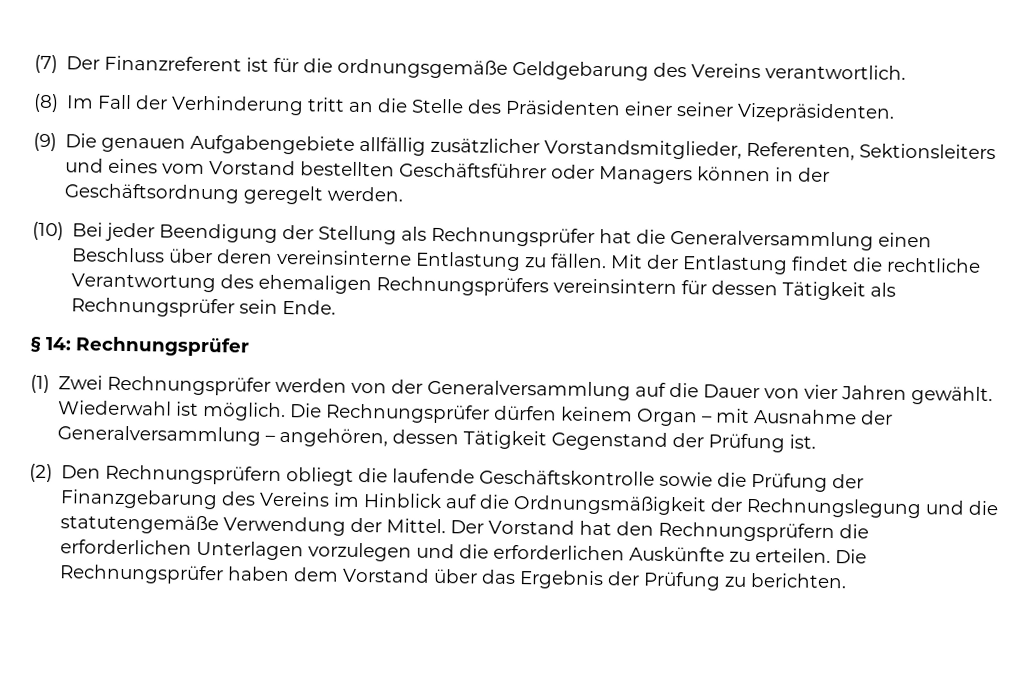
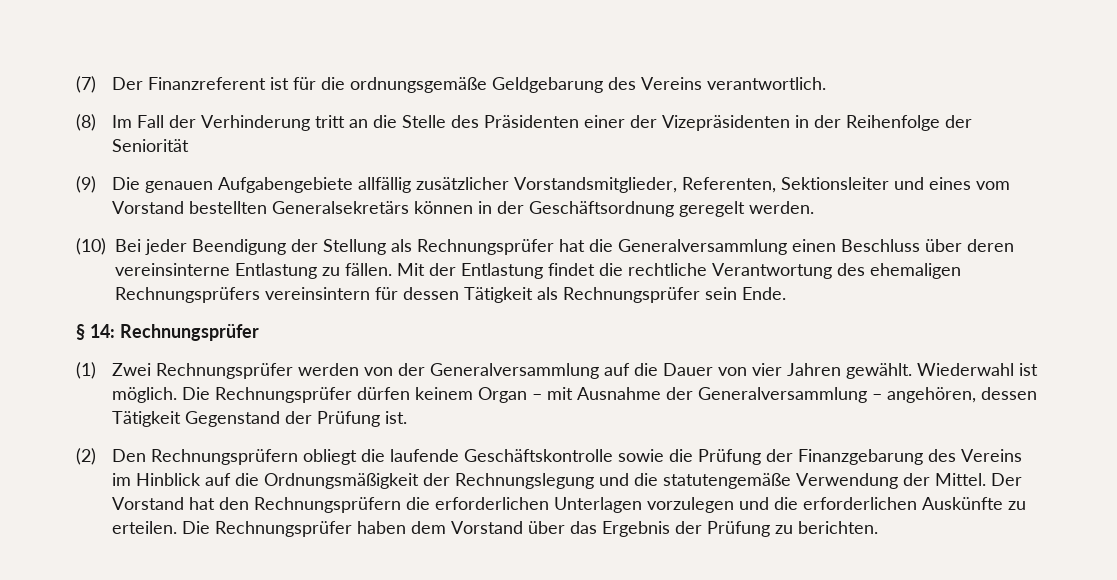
[676,102,896,123] seiner Vizepräsidenten. -> [629,115,972,131] [111,139,189,152] der Vizepräsidenten in der Reihenfolge der Seniorität
[859,143,997,160] Sektionsleiters -> [780,177,889,190] Sektionsleiter
[399,162,694,185] Geschäftsführer oder Managers -> [271,201,409,214] Generalsekretärs

